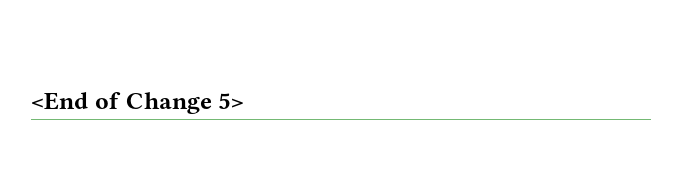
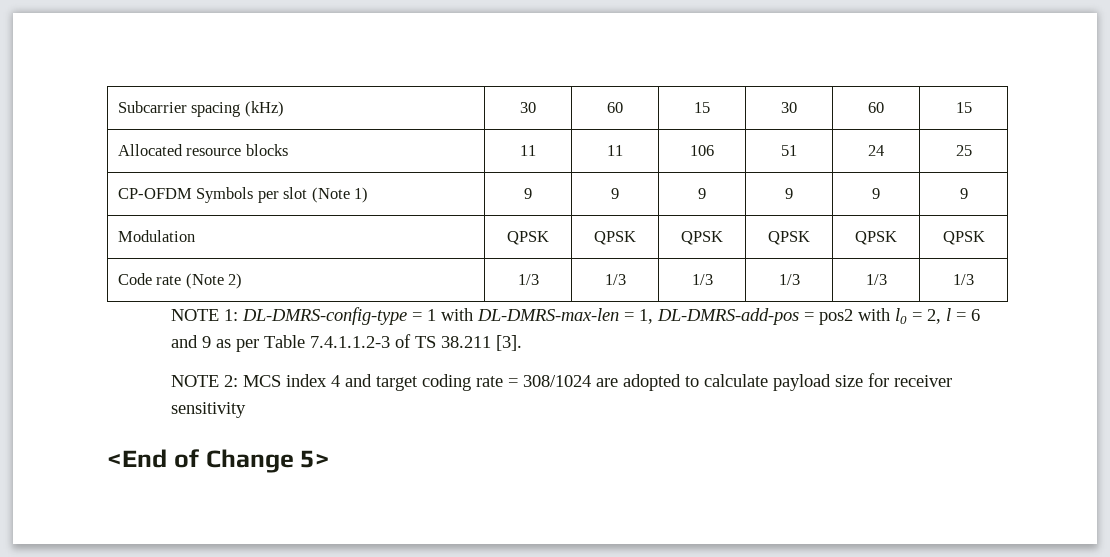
(31, 101) none -> [117,101,284,117] [520,102,536,113] [607,102,623,113] [694,102,710,113] [781,102,797,113] [868,102,884,113] [955,102,972,113] [117,144,288,156] [520,145,536,156] [607,145,623,156] [690,145,714,156] [781,145,797,156] [868,145,884,156] [955,145,972,156] [117,187,369,203] [524,188,532,199] [611,188,619,199] [698,188,706,199] [785,188,793,199] [872,188,880,199] [959,188,968,199] [117,230,195,242] [507,231,549,245] [594,231,636,245] [681,231,723,245] [768,231,810,245] [855,231,897,245] [942,231,985,245] [117,273,243,289] [517,274,539,285] [604,274,626,285] [691,274,713,285] [778,274,800,285] [865,274,887,285] [953,274,974,285] [170,307,980,325] [170,334,522,352] [170,373,952,391] [170,402,246,418] Subcarrier spacing (kHz) | 30 | 60 | 15 | 30 | 60 | 15 // Allocated resource blocks | 11 | 11 | 106 | 51 | 24 | 25 // CP-OFDM Symbols per slot (Note 1) | 9 | 9 | 9 | 9 | 9 | 9 // Modulation | QPSK | QPSK | QPSK | QPSK | QPSK | QPSK // Code rate (Note 2) | 1/3 | 1/3 | 1/3 | 1/3 | 1/3 | 1/3 // NOTE 1: DL-DMRS-config-type = 1 with DL-DMRS-max-len = 1, DL-DMRS-add-pos = pos2 with l0 = 2, l = 6 and 9 as per Table 7.4.1.1.2-3 of TS 38.211 [3]. // NOTE 2: MCS index 4 and target coding rate = 308/1024 are adopted to calculate payload size for receiver sensitivity //

